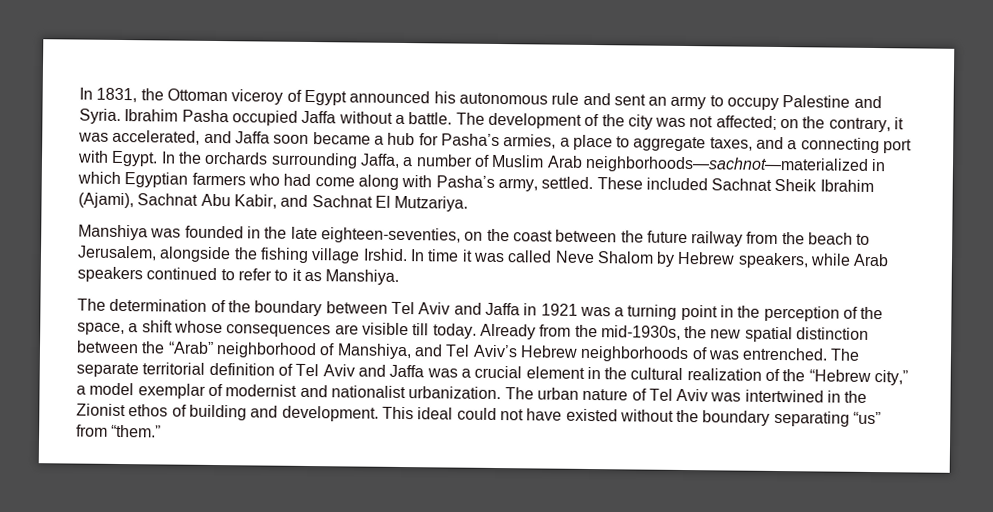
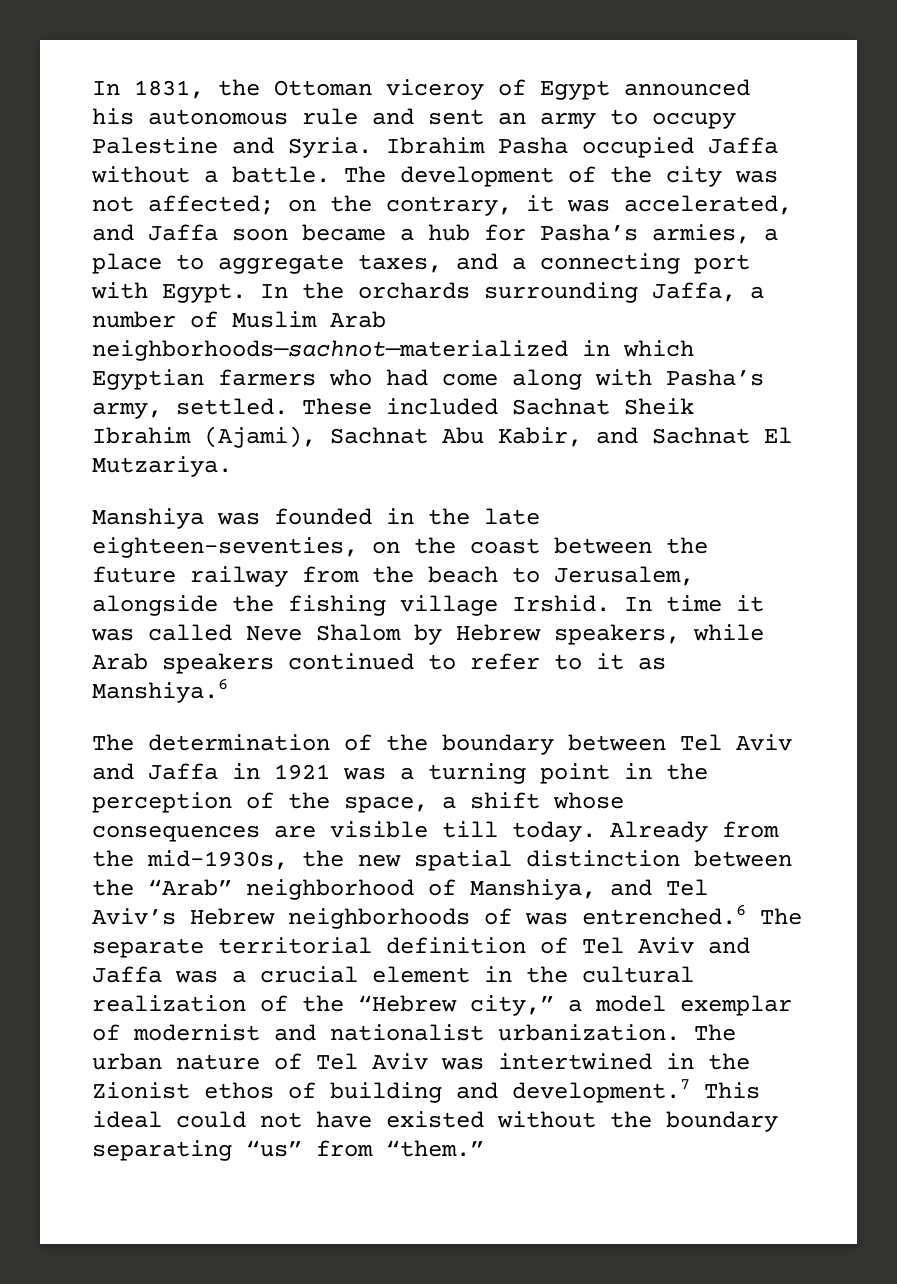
[325,269,400,285] Manshiya. -> [92,678,228,703] Manshiya.6
[742,347,829,361] entrenched. -> [582,904,746,925] entrenched.6
[281,405,379,422] development. -> [512,1079,690,1103] development.7

